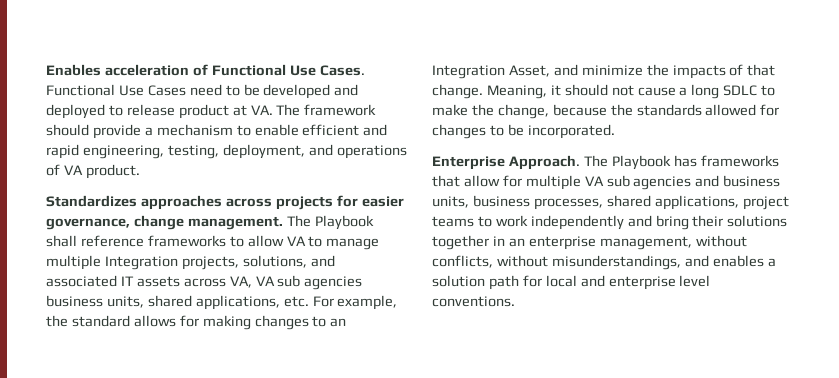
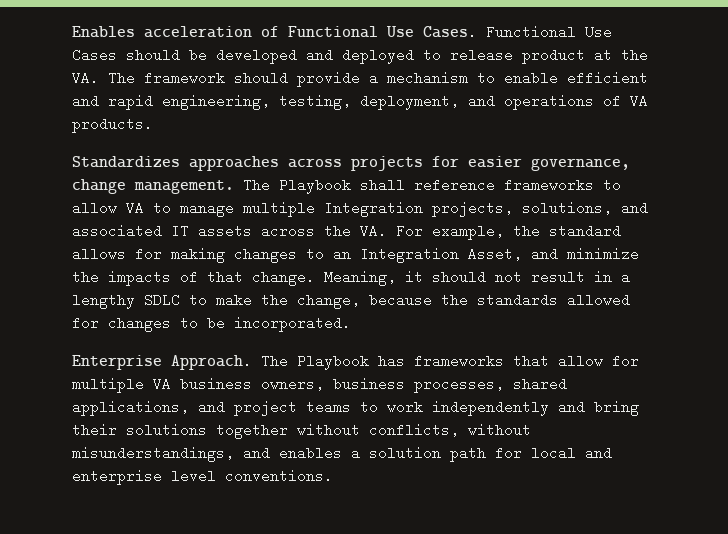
[189,84,240,96] need to -> [126,48,180,62] should
(247, 110) none -> [621,48,648,62] the
[85,164,140,179] product. -> [72,117,153,133] products.
[229,275,363,290] [46,295,309,310] VA, VA sub agencies business units, shared applications, etc. -> [324,224,387,238] the VA.
[637,84,720,99] cause a long -> [531,270,630,284] [72,293,135,309] result in a lengthy
[606,175,781,190] [432,196,469,208] sub agencies and business units, -> [180,377,324,391] business owners,
(739, 202) none -> [198,400,225,414] and
[492,236,692,250] in an enterprise management, -> (288, 431) none

